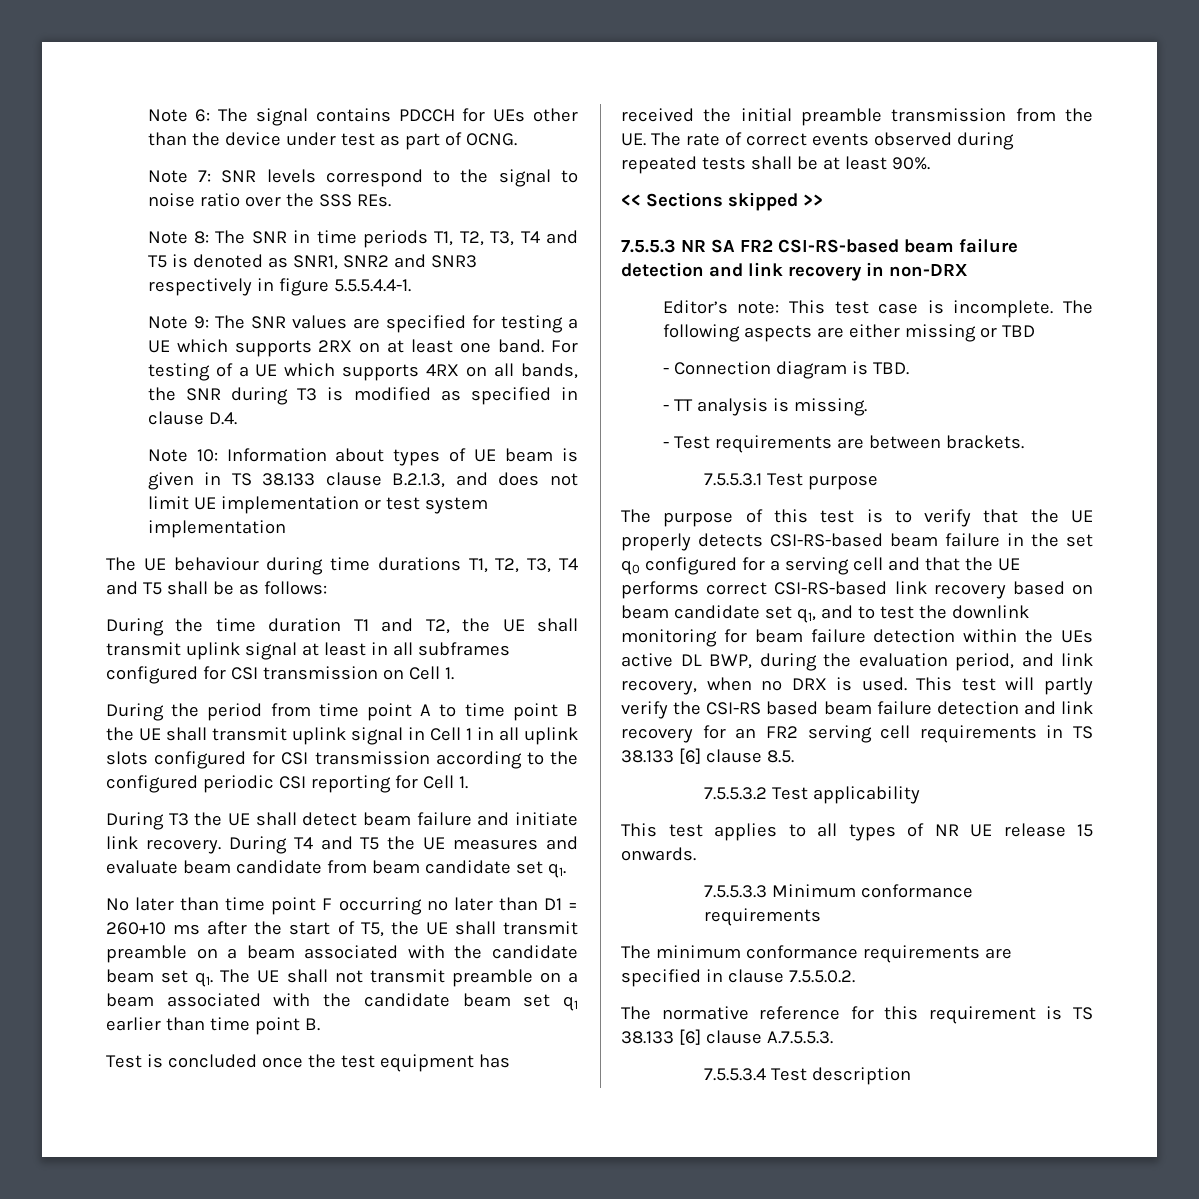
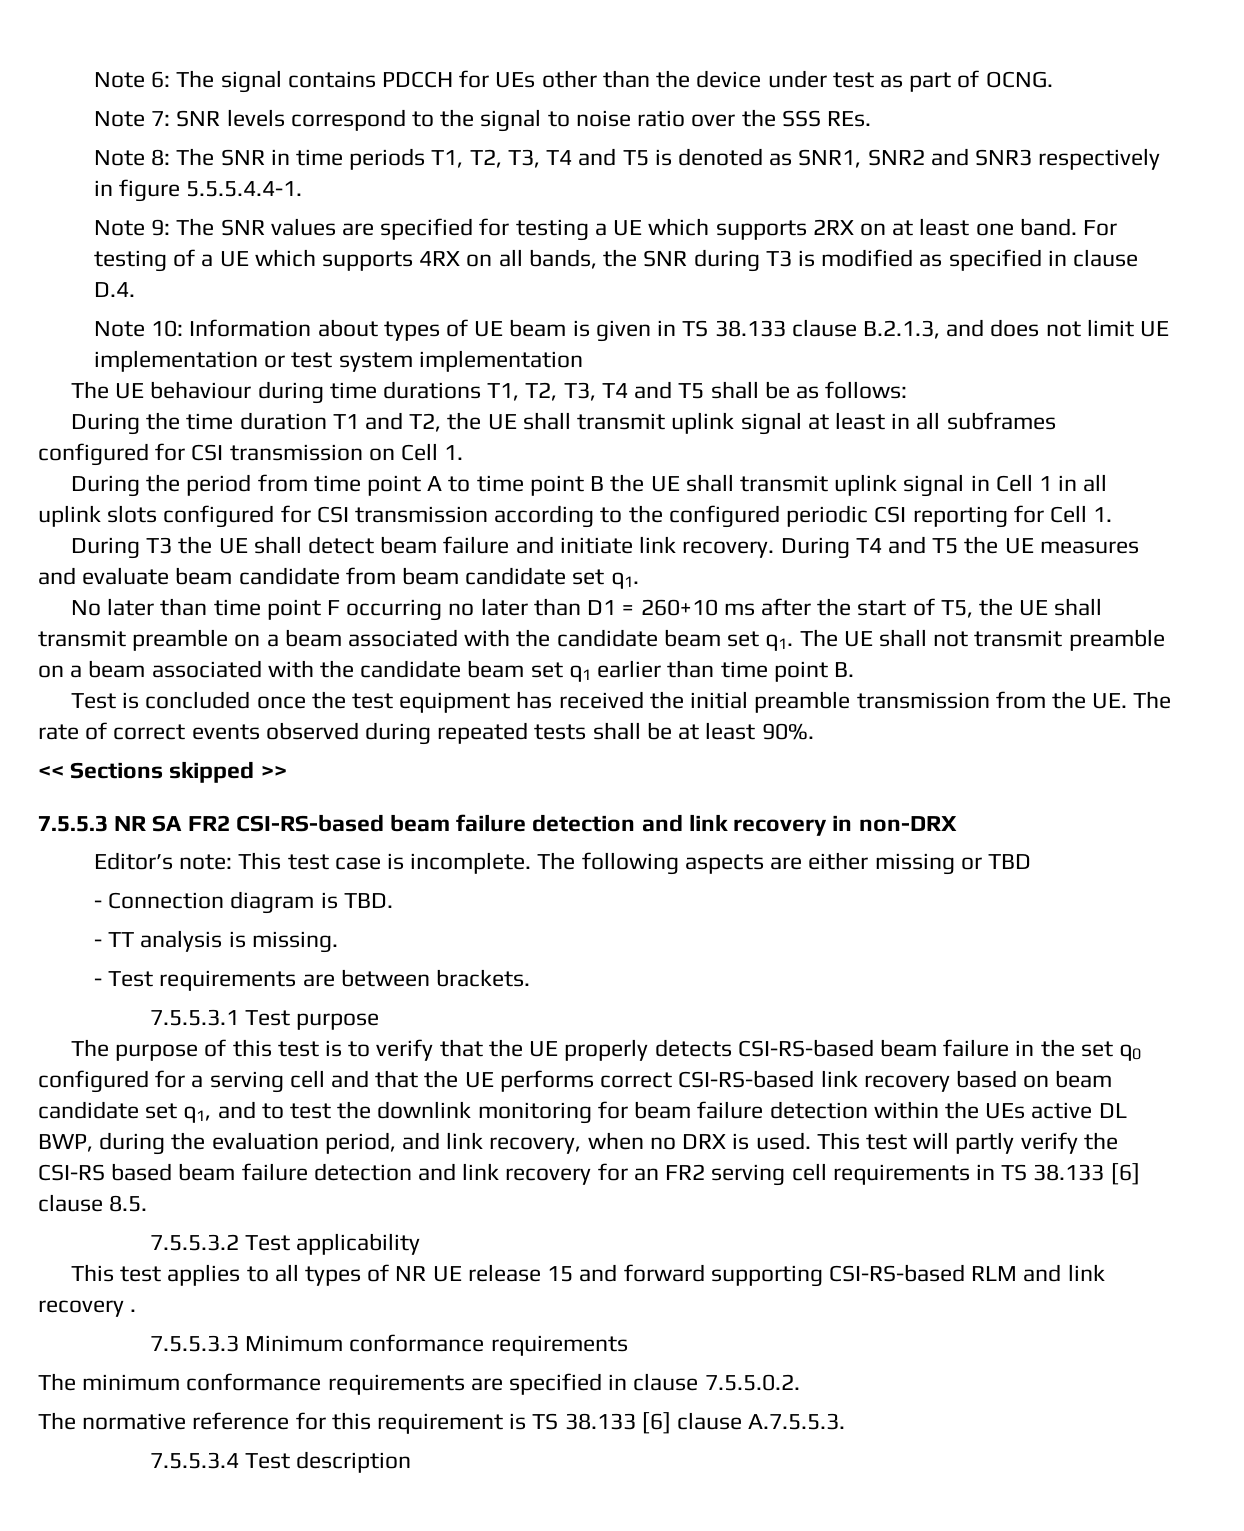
[621,847,696,861] onwards. -> [579,1264,1105,1287] [38,1300,137,1317] and forward supporting CSI-RS-based RLM and link recovery .

